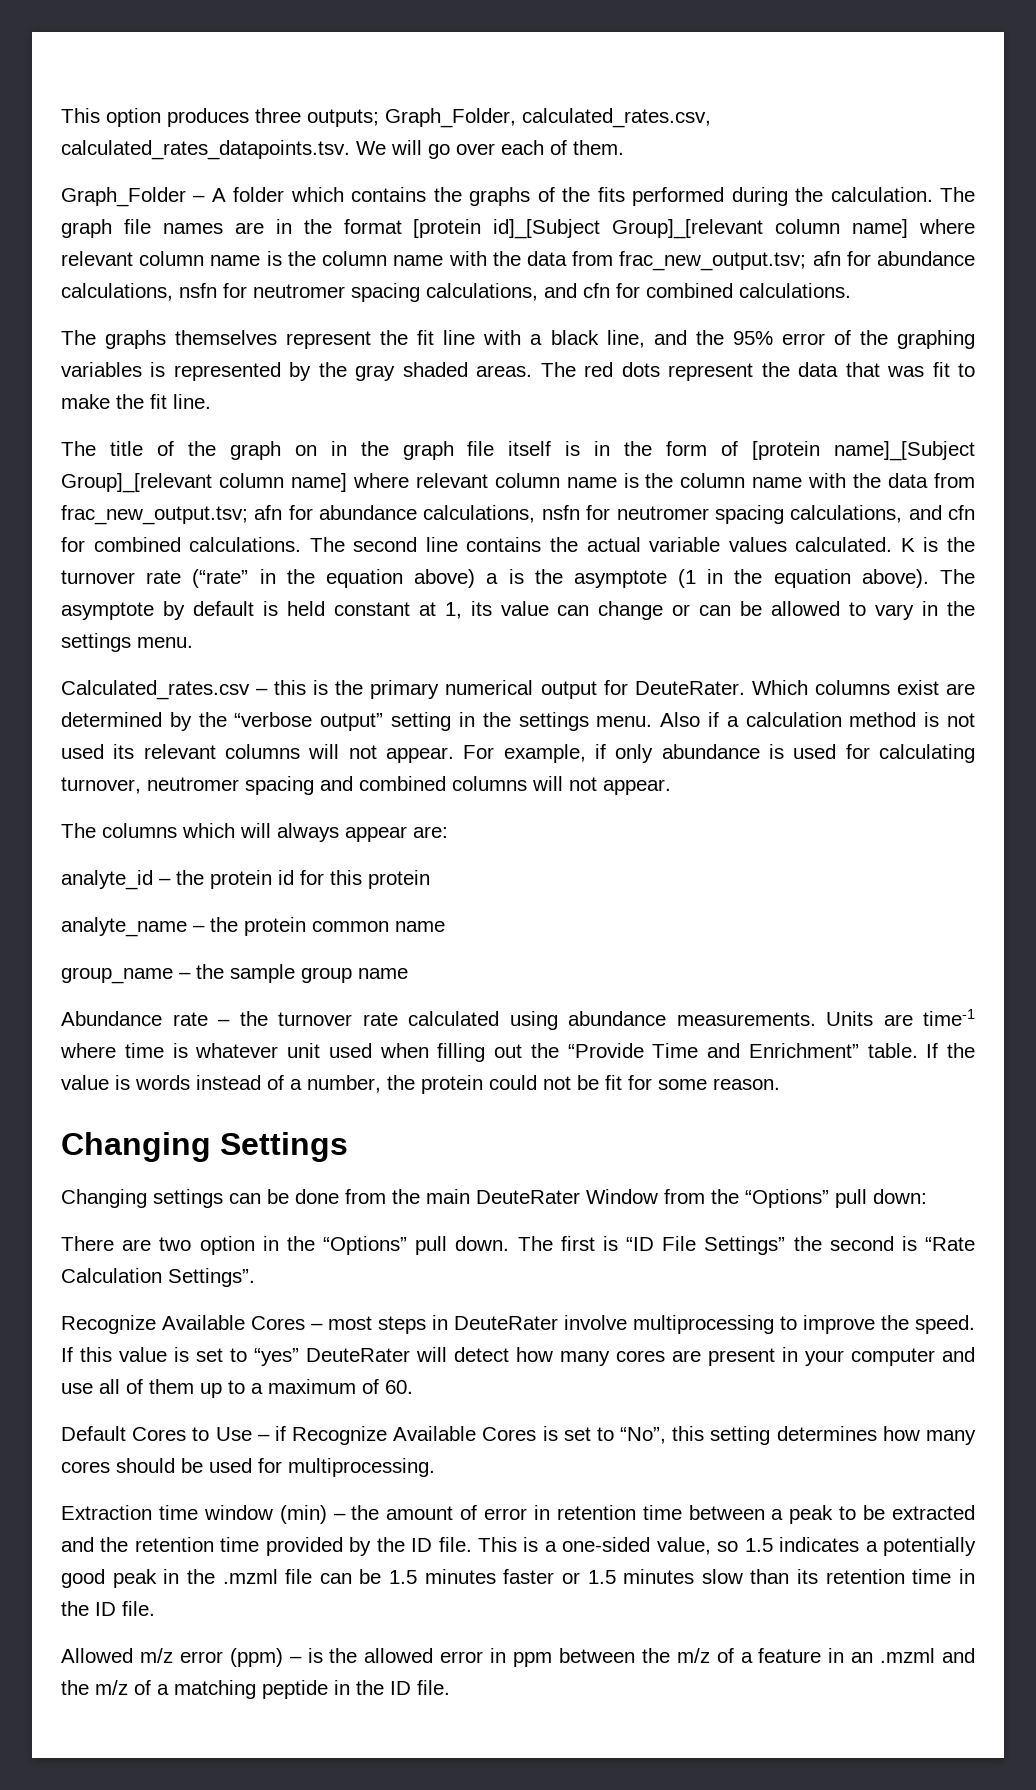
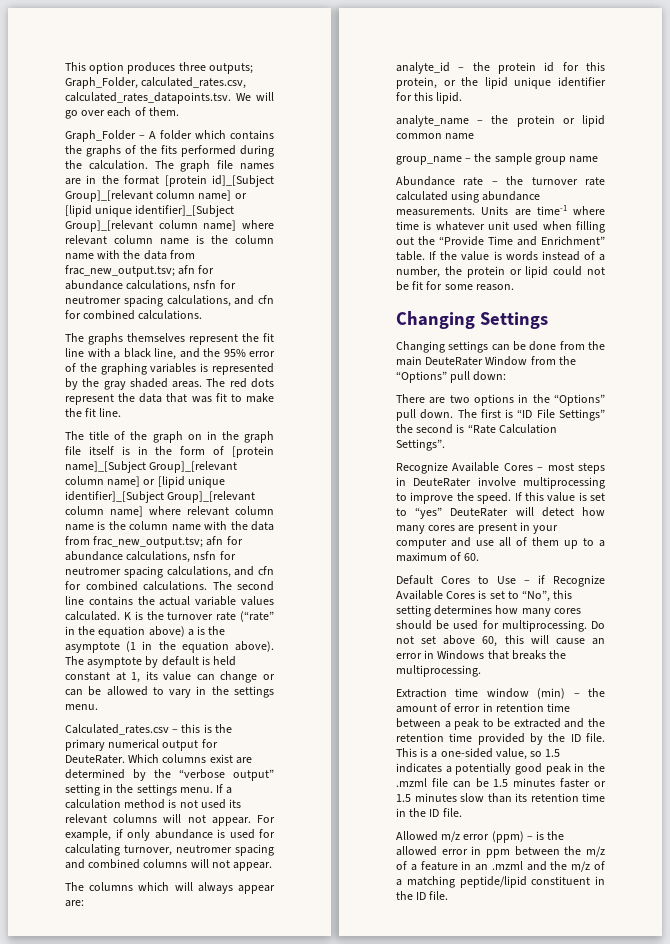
(909, 228) none -> [234,193,247,199] [65,205,235,217] [65,220,237,232] or [lipid unique identifier]_[Subject Group]_[relevant column name]
(347, 482) none -> [143,476,225,488] [65,491,256,503] [65,506,143,517] or [lipid unique identifier]_[Subject Group]_[relevant column name]
[660,712,719,727] Also if -> [216,784,224,793] If
[368,870,430,889] protein -> [396,77,606,89] [396,92,463,104] protein, or the lipid unique identifier for this lipid.
(306, 926) none -> [562,115,605,127] or lipid
(483, 1084) none -> [509,266,549,278] or lipid
[199,1236,255,1255] option -> [474,394,514,406] options
(435, 1467) none -> [591,621,605,629] [396,635,605,647] [396,650,567,660] [396,665,481,677] Do not set above 60, this will cause an error in Windows that breaks the multiprocessing.
[262,1680,328,1699] peptide -> [459,876,591,888] peptide/lipid constituent

